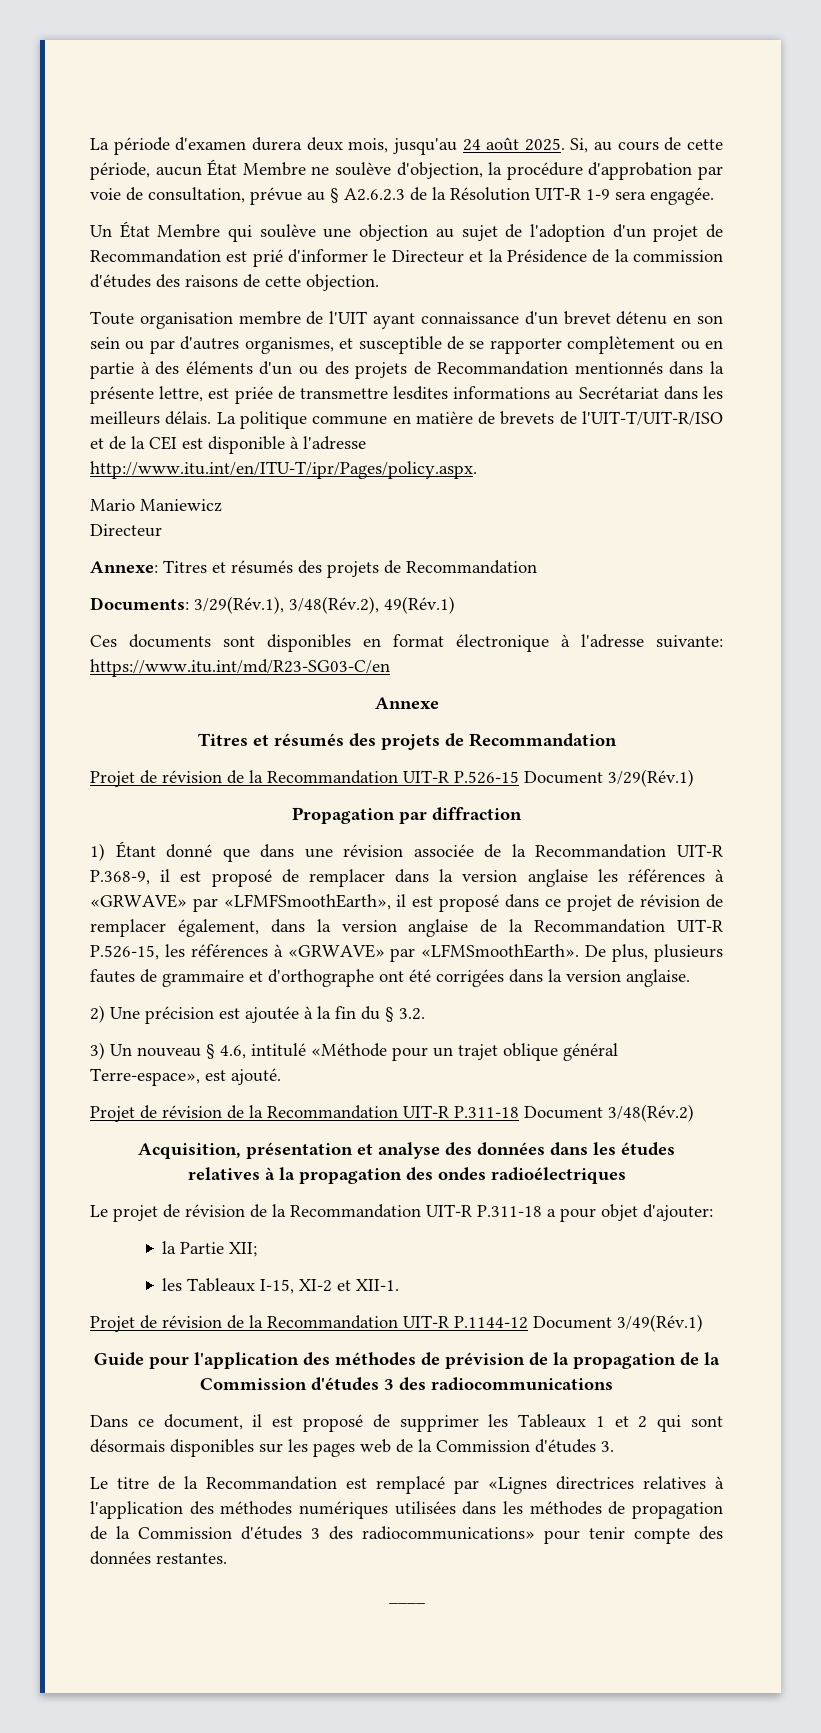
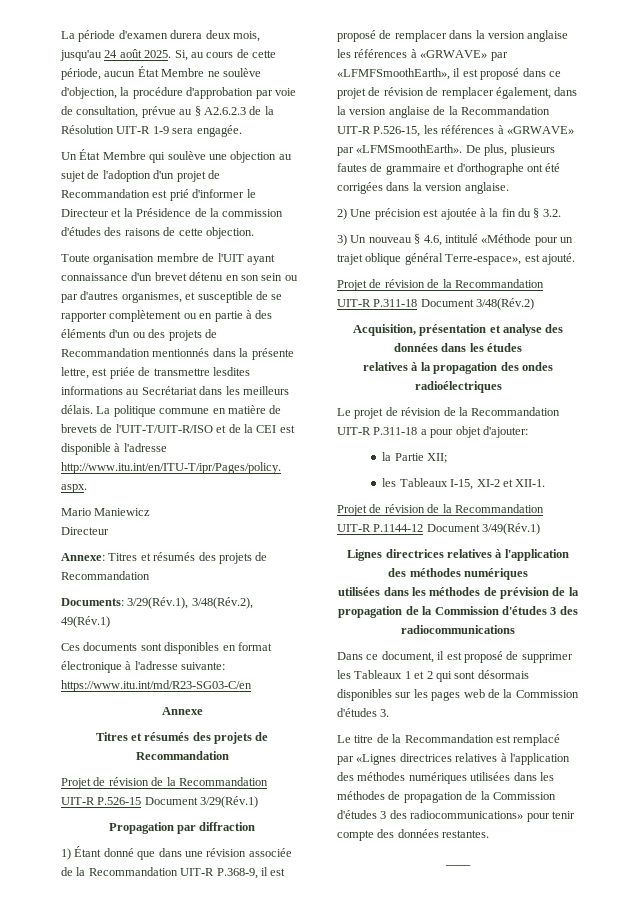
[94,1352,330,1369] Guide pour l'application des -> [347,549,569,561] [388,568,528,580] [338,587,426,596] Lignes directrices relatives à l'application des méthodes numériques // utilisées dans les

